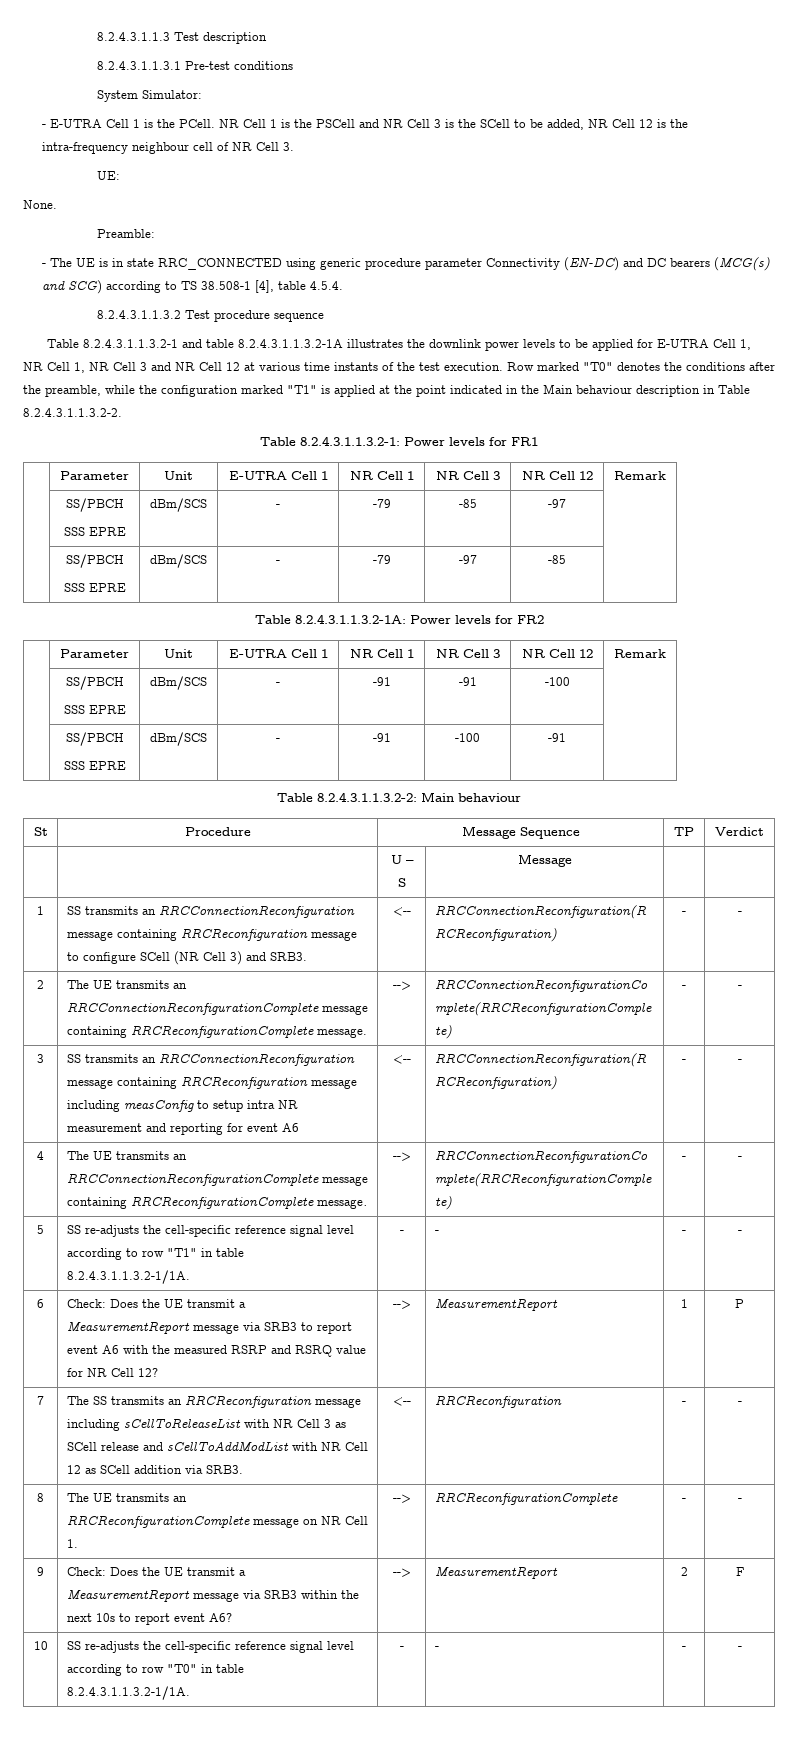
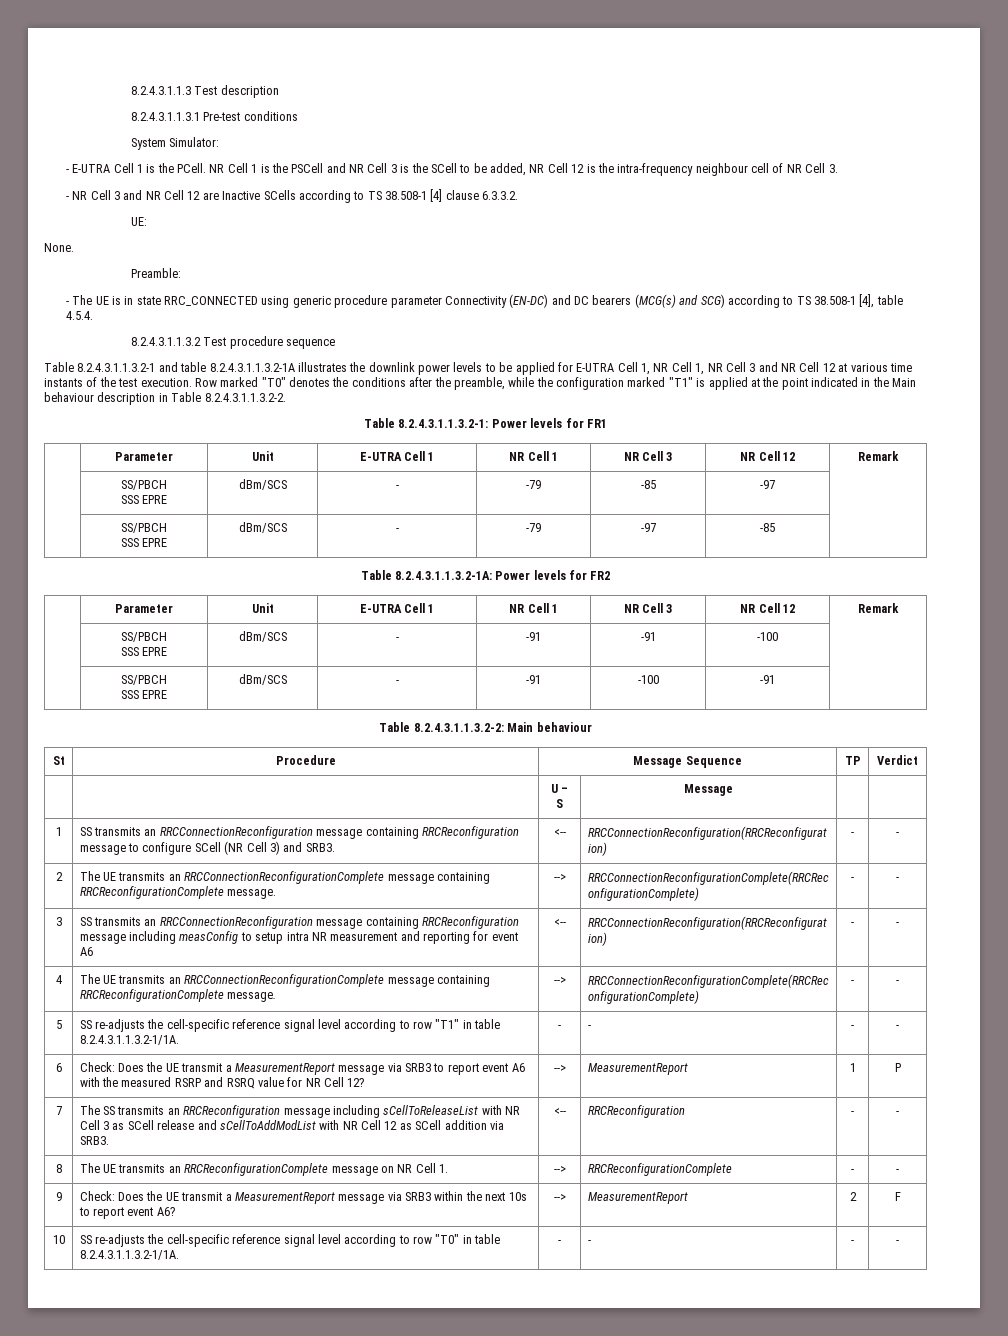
(294, 146) none -> [65,189,519,203] // - NR Cell 3 and NR Cell 12 are Inactive SCells according to TS 38.508-1 [4] clause 6.3.3.2.

